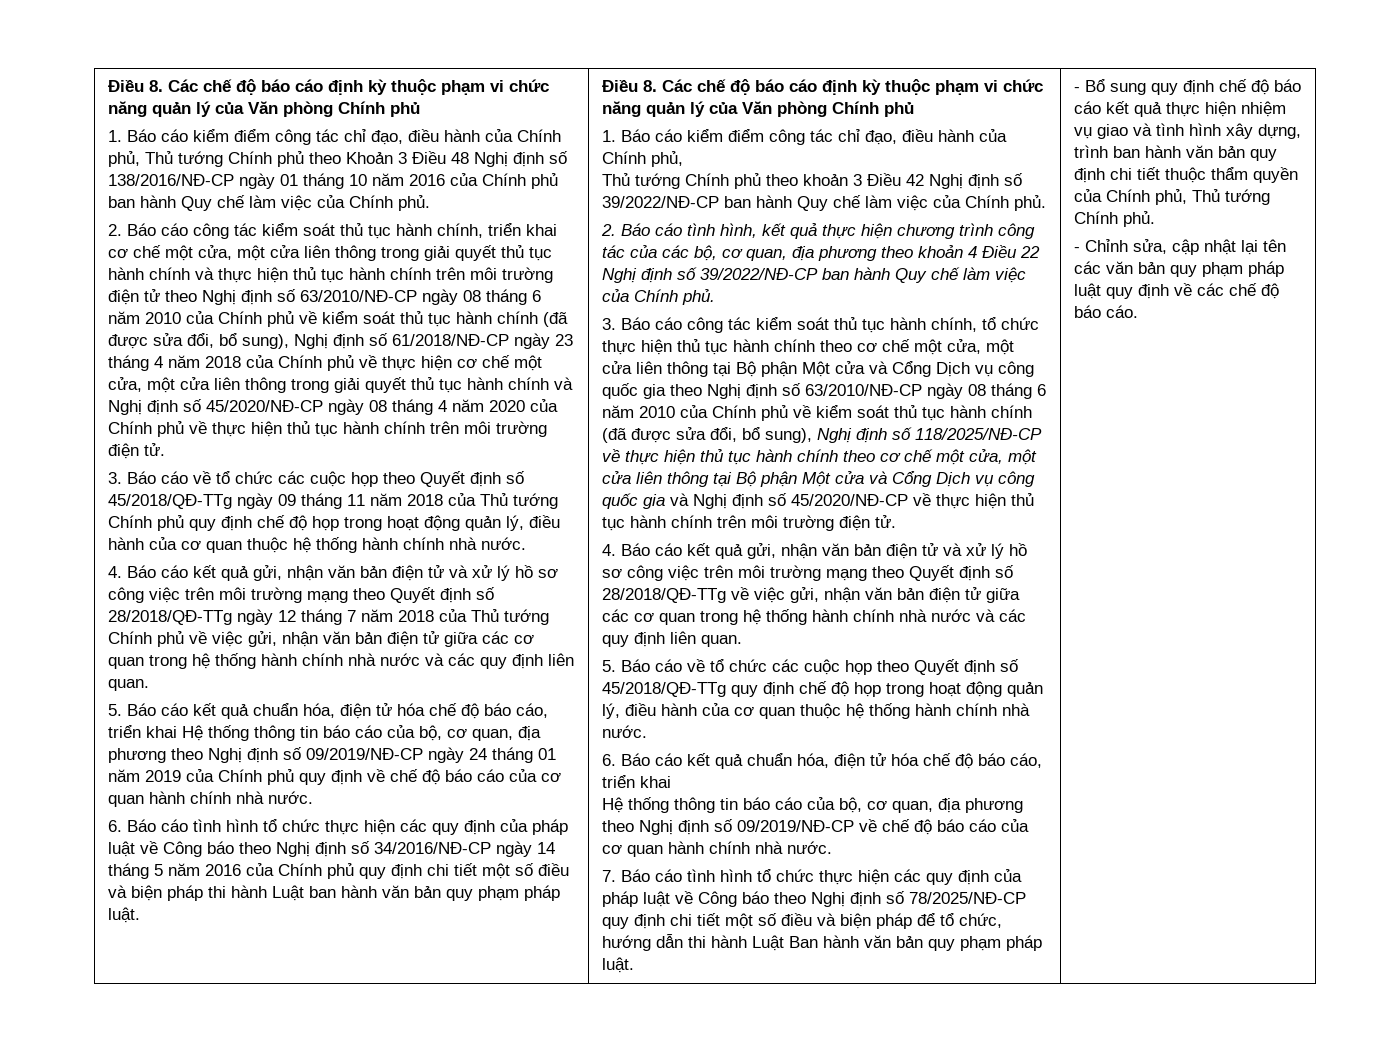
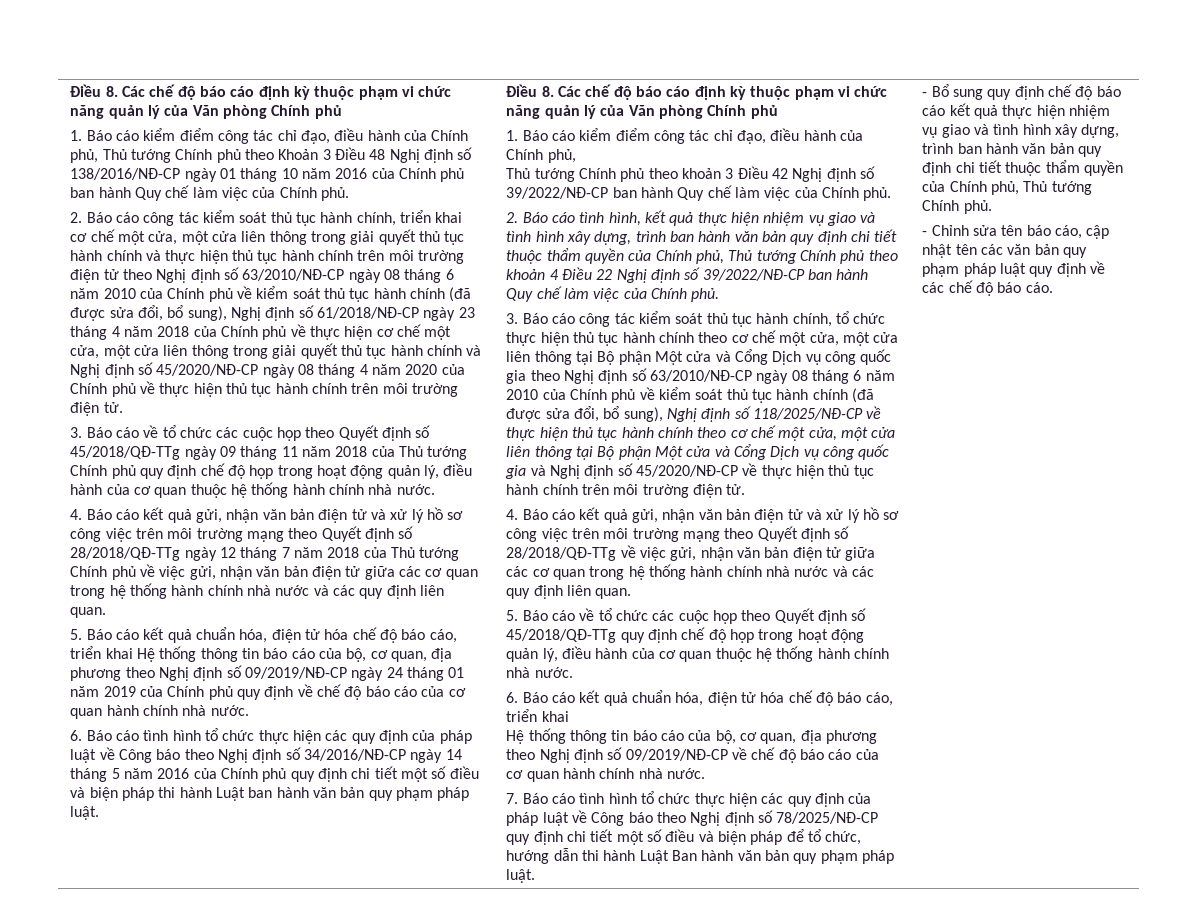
[897,223,1036,239] [602,245,878,261] chương trình công tác của các bộ, cơ quan, địa phương -> [763,212,876,226] [506,229,898,245] [506,248,865,264] nhiệm vụ giao và tình hình xây dựng, trình ban hành văn bản quy định chi tiết thuộc thẩm quyền của Chính phủ, Thủ tướng Chính phủ
[1133,239,1168,254] sửa, -> [973,225,1083,239] sửa tên báo cáo,
[1241,240,1259,255] lại -> (953, 251) none

